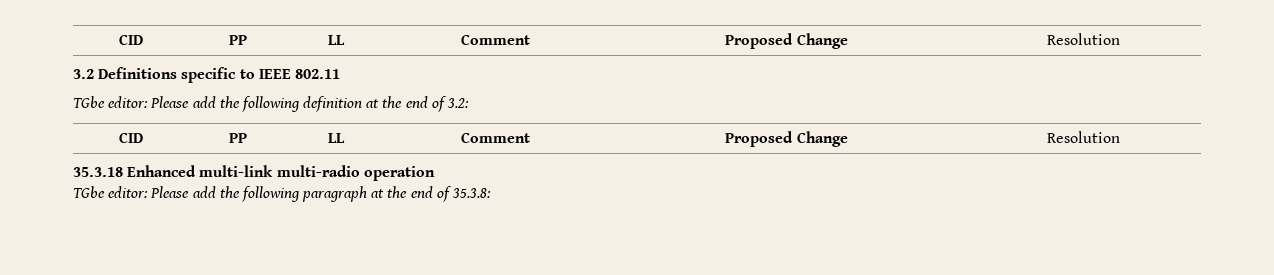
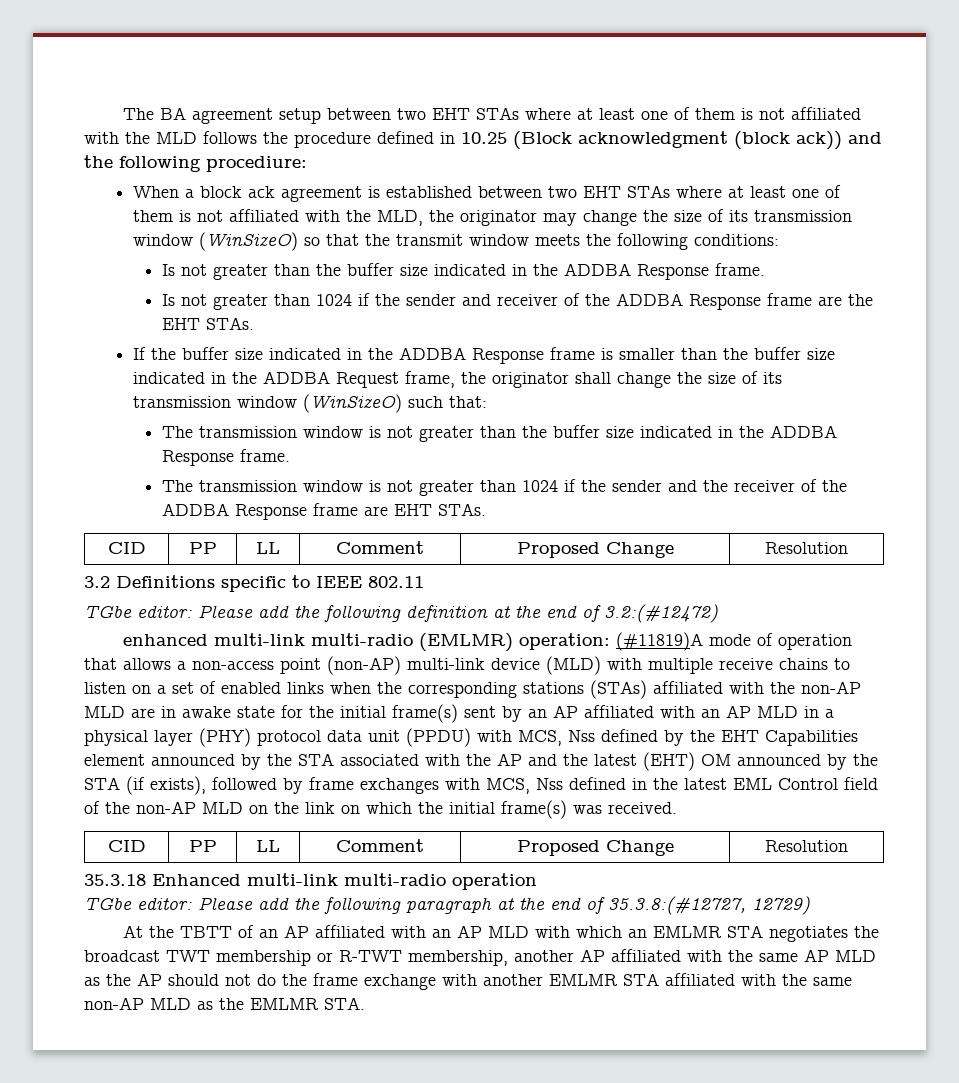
(118, 39) none -> [123,107,862,124] [84,131,882,150] [84,155,307,172] [132,185,841,202] [132,209,852,226] [132,232,779,251] [161,263,765,280] [161,293,873,310] [161,317,254,330] [132,347,835,364] [132,371,782,388] [132,394,487,413] [161,425,837,442] [161,449,290,466] [161,479,847,496] [161,503,486,520] The BA agreement setup between two EHT STAs where at least one of them is not affiliated with the MLD follows the procedure defined in 10.25 (Block acknowledgment (block ack)) and the following procediure: // When a block ack agreement is established between two EHT STAs where at least one of them is not affiliated with the MLD, the originator may change the size of its transmission window (WinSizeO) so that the transmit window meets the following conditions: // Is not greater than the buffer size indicated in the ADDBA Response frame. // Is not greater than 1024 if the sender and receiver of the ADDBA Response frame are the EHT STAs. // If the buffer size indicated in the ADDBA Response frame is smaller than the buffer size indicated in the ADDBA Request frame, the originator shall change the size of its transmission window (WinSizeO) such that: // The transmission window is not greater than the buffer size indicated in the ADDBA Response frame. // The transmission window is not greater than 1024 if the sender and the receiver of the ADDBA Response frame are EHT STAs. //
[447,98,470,108] 3.2: -> [604,604,718,623] [123,632,853,652] [84,656,850,675] [84,680,861,699] [84,704,834,723] [84,728,858,747] [84,752,878,771] [84,776,878,795] [84,800,677,819] 3.2:(#12472) // enhanced multi-link multi-radio (EMLMR) operation: (#11819)A mode of operation that allows a non-access point (non-AP) multi-link device (MLD) with multiple receive chains to listen on a set of enabled links when the corresponding stations (STAs) affiliated with the non-AP MLD are in awake state for the initial frame(s) sent by an AP affiliated with an AP MLD in a physical layer (PHY) protocol data unit (PPDU) with MCS, Nss defined by the EHT Capabilities element announced by the STA associated with the AP and the latest (EHT) OM announced by the STA (if exists), followed by frame exchanges with MCS, Nss defined in the latest EML Control field of the non-AP MLD on the link on which the initial frame(s) was received.
[452,188,492,198] 35.3.8: -> [608,896,810,915] [123,925,880,942] [84,949,876,966] [84,973,852,990] [84,997,365,1010] 35.3.8:(#12727, 12729) // At the TBTT of an AP affiliated with an AP MLD with which an EMLMR STA negotiates the broadcast TWT membership or R-TWT membership, another AP affiliated with the same AP MLD as the AP should not do the frame exchange with another EMLMR STA affiliated with the same non-AP MLD as the EMLMR STA.

